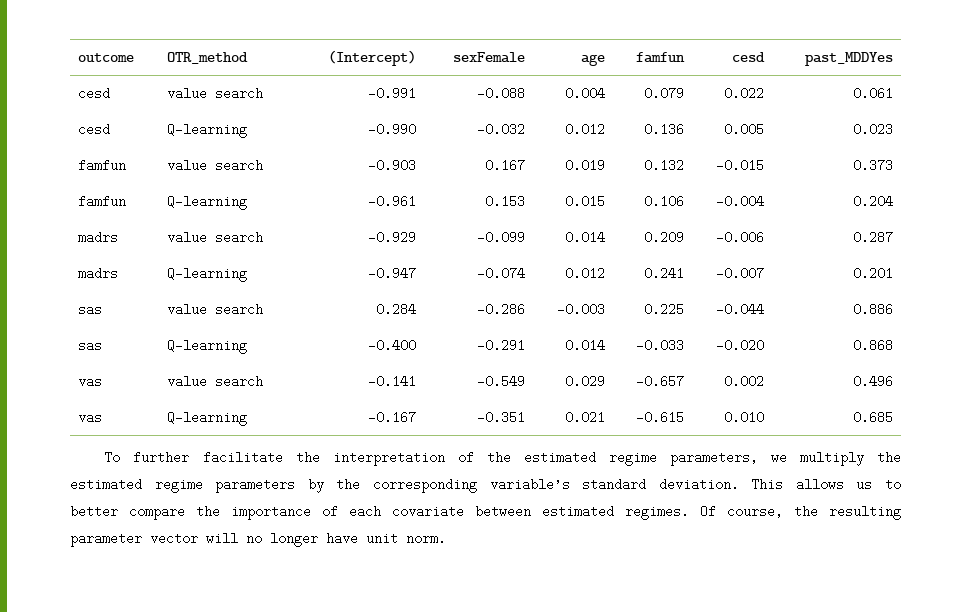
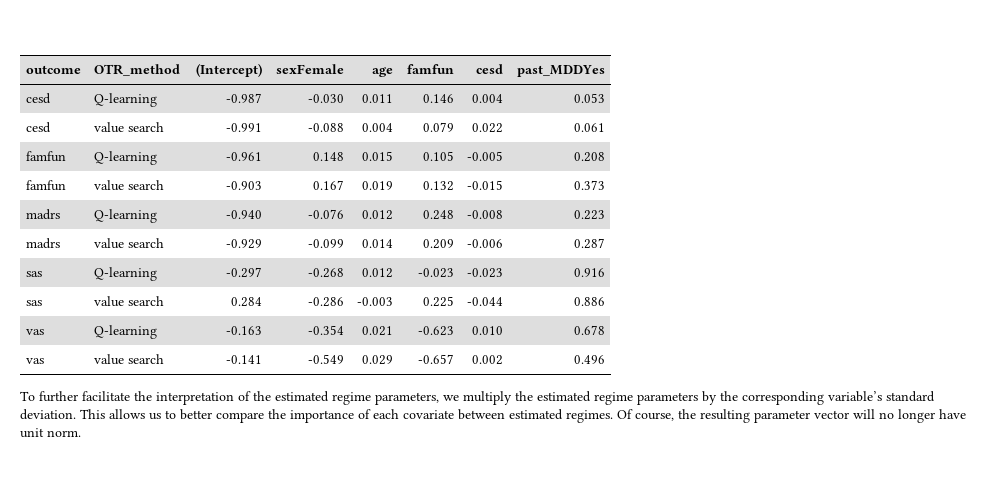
(894, 59) none -> [26,93,52,104] [94,93,158,107] [225,93,262,103] [307,94,344,103] [361,94,393,103] [422,94,454,103] [471,94,503,103] [573,93,605,103] // cesd | Q-learning | -0.987 | -0.030 | 0.011 | 0.146 | 0.004 | 0.053
[77,123,110,136] [166,123,247,138] [368,123,417,136] [477,123,526,136] [565,123,606,136] [644,123,685,136] [724,123,765,136] [853,123,894,136] cesd | Q-learning | -0.990 | -0.032 | 0.012 | 0.136 | 0.005 | 0.023 -> [26,151,67,162] [94,151,158,165] [225,152,262,161] [312,152,344,161] [361,151,393,161] [422,151,454,161] [466,151,503,161] [573,152,605,162] famfun | Q-learning | -0.961 | 0.148 | 0.015 | 0.105 | -0.005 | 0.208
[77,195,126,208] [166,195,247,210] [368,195,417,208] [485,195,526,208] [565,195,606,208] [644,195,685,208] [716,195,765,208] [853,195,894,208] famfun | Q-learning | -0.961 | 0.153 | 0.015 | 0.106 | -0.004 | 0.204 -> [26,209,61,220] [94,209,158,223] [225,210,262,219] [307,209,344,219] [361,210,393,220] [422,210,454,220] [466,210,503,219] [573,210,605,220] madrs | Q-learning | -0.940 | -0.076 | 0.012 | 0.248 | -0.008 | 0.223
[77,267,118,280] [166,267,247,282] [368,267,417,280] [477,267,526,280] [565,267,606,280] [644,267,685,280] [716,267,765,280] [853,267,894,280] madrs | Q-learning | -0.947 | -0.074 | 0.012 | 0.241 | -0.007 | 0.201 -> [26,271,43,277] [94,267,158,281] [225,267,262,278] [307,268,344,278] [361,268,393,278] [417,268,454,278] [466,268,503,278] [573,268,605,277] sas | Q-learning | -0.297 | -0.268 | 0.012 | -0.023 | -0.023 | 0.916
[77,339,102,352] [166,339,247,354] [368,339,417,352] [477,339,526,352] [565,339,606,352] [636,339,685,352] [716,339,765,352] [853,339,894,352] sas | Q-learning | -0.400 | -0.291 | 0.014 | -0.033 | -0.020 | 0.868 -> [26,329,45,335] [94,325,158,339] [225,326,262,335] [307,325,344,335] [361,326,393,336] [417,326,454,336] [471,326,503,335] [573,325,605,335] vas | Q-learning | -0.163 | -0.354 | 0.021 | -0.623 | 0.010 | 0.678
[77,411,102,424] [166,411,247,426] [368,411,417,424] [477,411,526,424] [565,411,606,424] [636,411,685,424] [724,411,765,424] [853,411,894,424] // vas | Q-learning | -0.167 | -0.351 | 0.021 | -0.615 | 0.010 | 0.685 -> (605, 359) none

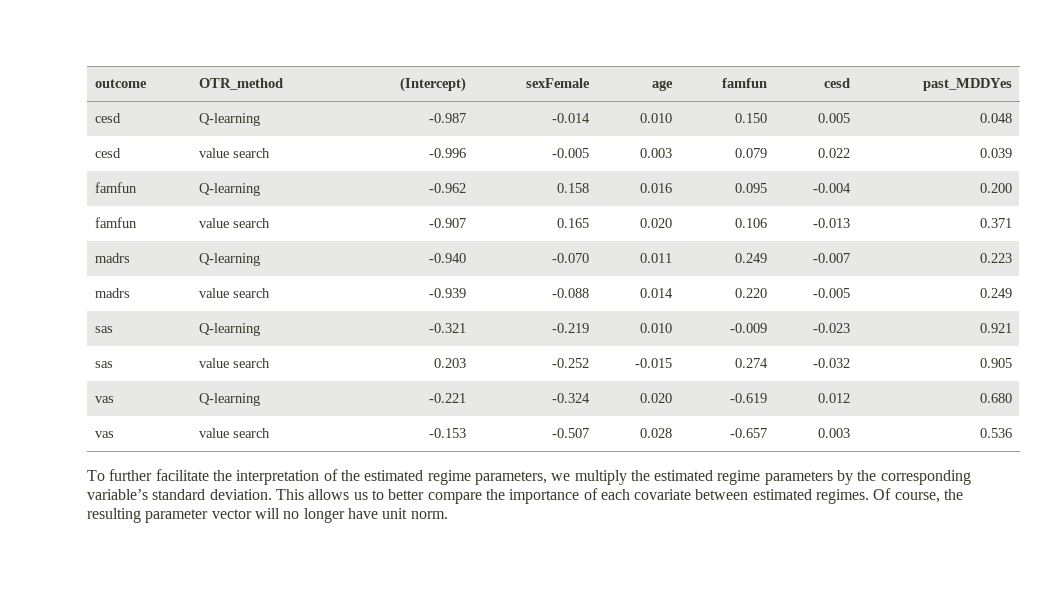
[307,94,344,103] [361,94,393,103] [422,94,454,103] [471,94,503,103] [573,93,605,103] -0.030 | 0.011 | 0.146 | 0.004 | 0.053 -> [552,113,591,123] [640,113,673,123] [735,113,768,123] [818,113,851,123] [980,113,1013,123] -0.014 | 0.010 | 0.150 | 0.005 | 0.048
[225,123,262,132] [307,123,344,132] [361,123,393,132] -0.991 | -0.088 | 0.004 -> [429,148,467,158] [552,148,590,158] [640,148,673,158] -0.996 | -0.005 | 0.003
[573,123,605,132] 0.061 -> [980,148,1013,158] 0.039
[225,152,262,161] [312,152,344,161] [361,151,393,161] [422,151,454,161] [466,151,503,161] [573,152,605,162] [26,180,67,191] [94,180,165,191] [225,181,262,190] [312,180,344,190] [361,181,393,190] [422,181,454,191] [466,180,503,190] [573,180,605,190] -0.961 | 0.148 | 0.015 | 0.105 | -0.005 | 0.208 // famfun | value search | -0.903 | 0.167 | 0.019 | 0.132 | -0.015 | 0.373 -> [429,183,467,193] [557,183,590,193] [640,183,673,193] [735,183,768,193] [813,183,852,193] [980,183,1013,193] [94,217,137,228] [198,218,270,228] [429,218,467,228] [557,218,590,228] [640,218,673,228] [735,218,768,228] [813,218,851,228] [980,218,1013,228] -0.962 | 0.158 | 0.016 | 0.095 | -0.004 | 0.200 // famfun | value search | -0.907 | 0.165 | 0.020 | 0.106 | -0.013 | 0.371
[307,209,344,219] [361,210,393,220] [422,210,454,220] [466,210,503,219] -0.076 | 0.012 | 0.248 | -0.008 -> [552,253,590,263] [640,253,673,263] [735,253,768,263] [813,253,851,263] -0.070 | 0.011 | 0.249 | -0.007
[225,239,262,249] [307,239,344,248] -0.929 | -0.099 -> [429,288,467,298] [552,288,590,298] -0.939 | -0.088
[422,239,454,249] [466,239,503,248] [573,238,605,249] 0.209 | -0.006 | 0.287 -> [735,288,768,298] [813,288,851,298] [980,288,1013,298] 0.220 | -0.005 | 0.249
[225,267,262,278] [307,268,344,278] [361,268,393,278] [417,268,454,278] [466,268,503,278] [573,268,605,277] -0.297 | -0.268 | 0.012 | -0.023 | -0.023 | 0.916 -> [429,323,467,333] [552,323,590,333] [640,323,673,333] [730,323,768,333] [813,323,851,333] [980,323,1013,333] -0.321 | -0.219 | 0.010 | -0.009 | -0.023 | 0.921
[230,297,262,307] [307,297,344,307] [356,297,393,306] [422,296,454,307] [466,297,503,306] [573,297,605,306] [26,329,45,335] [94,325,158,339] [225,326,262,335] [307,325,344,335] [361,326,393,336] [417,326,454,336] [471,326,503,335] [573,325,605,335] 0.284 | -0.286 | -0.003 | 0.225 | -0.044 | 0.886 // vas | Q-learning | -0.163 | -0.354 | 0.021 | -0.623 | 0.010 | 0.678 -> [434,358,467,368] [552,358,590,368] [635,358,673,368] [735,358,769,368] [813,358,851,368] [980,358,1013,368] [94,396,114,403] [198,393,260,406] [429,393,467,403] [552,393,591,403] [640,393,673,403] [730,393,768,403] [818,393,851,403] [980,393,1013,403] 0.203 | -0.252 | -0.015 | 0.274 | -0.032 | 0.905 // vas | Q-learning | -0.221 | -0.324 | 0.020 | -0.619 | 0.012 | 0.680
[225,355,262,364] [307,354,344,364] [361,355,393,365] -0.141 | -0.549 | 0.029 -> [429,428,467,438] [552,428,590,438] [640,428,673,438] -0.153 | -0.507 | 0.028
[471,355,503,365] [573,355,605,364] 0.002 | 0.496 -> [818,428,851,438] [980,428,1013,438] 0.003 | 0.536

